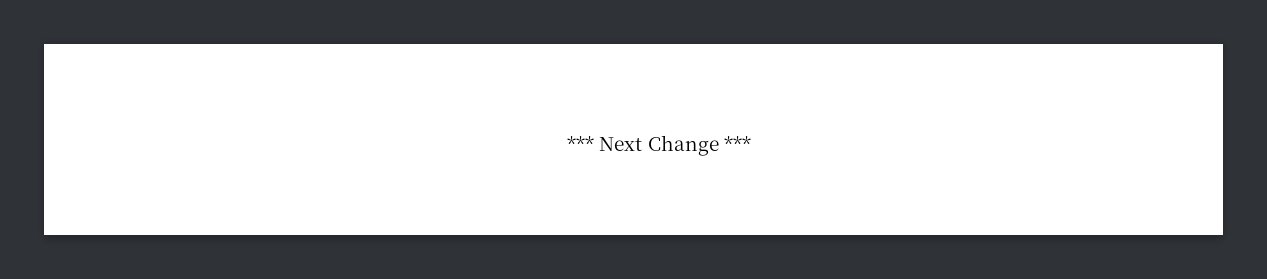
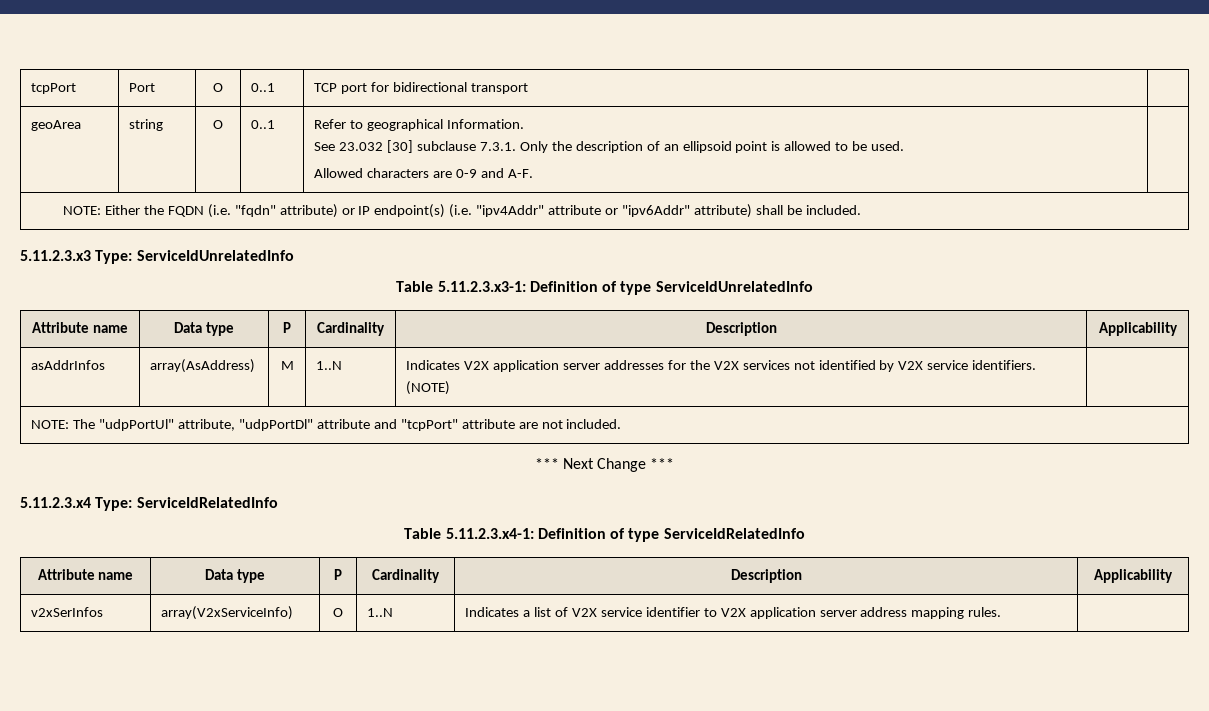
[567,135,751,156] *** Next Change *** -> [31,83,77,94] [129,83,156,92] [213,83,223,92] [251,83,276,92] [314,82,529,94] [31,120,82,131] [129,119,164,131] [213,120,223,129] [251,120,276,129] [314,119,525,131] [314,140,904,153] [314,168,533,178] [63,204,861,218] [20,250,294,264] [396,281,813,295] [32,322,128,333] [174,322,234,336] [283,322,291,333] [317,322,385,336] [705,322,777,336] [1098,322,1178,336] [31,360,106,370] [150,359,256,373] [280,361,294,370] [316,361,343,370] [406,360,1037,372] [406,381,451,395] [31,419,622,431] [534,458,675,472] [20,497,278,511] [404,528,805,542] [37,569,134,580] [205,569,265,583] [334,569,342,580] [372,569,440,583] [730,569,802,583] [1094,569,1173,583] [31,607,104,617] [161,606,294,620] [333,608,343,617] [367,608,394,617] [465,607,1002,619] tcpPort | Port | O | 0..1 | TCP port for bidirectional transport | // geoArea | string | O | 0..1 | Refer to geographical Information. // See 23.032 [30] subclause 7.3.1. Only the description of an ellipsoid point is allowed to be used. // Allowed characters are 0-9 and A-F. | // NOTE: Either the FQDN (i.e. "fqdn" attribute) or IP endpoint(s) (i.e. "ipv4Addr" attribute or "ipv6Addr" attribute) shall be included. // 5.11.2.3.x3 Type: ServiceIdUnrelatedInfo // Table 5.11.2.3.x3-1: Definition of type ServiceIdUnrelatedInfo // Attribute name | Data type | P | Cardinality | Description | Applicability // asAddrInfos | array(AsAddress) | M | 1..N | Indicates V2X application server addresses for the V2X services not identified by V2X service identifiers. (NOTE) | // NOTE: The "udpPortUl" attribute, "udpPortDl" attribute and "tcpPort" attribute are not included. // *** Next Change *** // 5.11.2.3.x4 Type: ServiceIdRelatedInfo // Table 5.11.2.3.x4-1: Definition of type ServiceIdRelatedInfo // Attribute name | Data type | P | Cardinality | Description | Applicability // v2xSerInfos | array(V2xServiceInfo) | O | 1..N | Indicates a list of V2X service identifier to V2X application server address mapping rules. |

